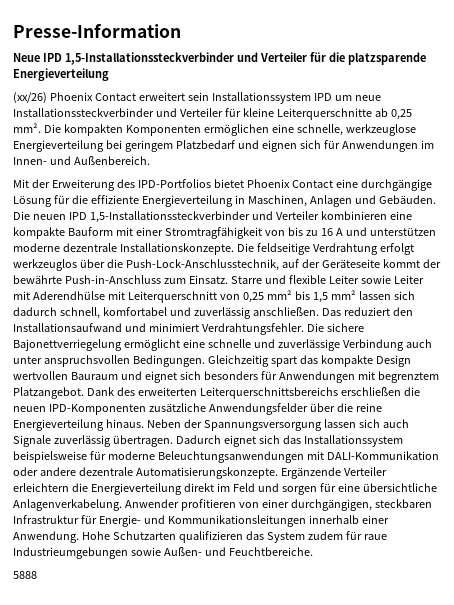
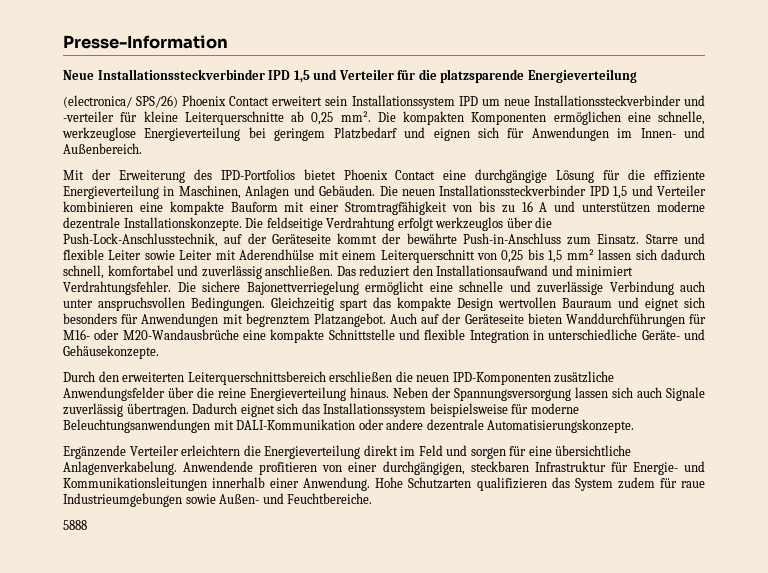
[42,52,234,65] IPD 1,5-Installationssteckverbinder -> [97,69,310,83] Installationssteckverbinder IPD 1,5
[13,92,47,104] (xx/26) -> [63,95,179,108] (electronica/ SPS/26)
[179,108,223,117] Verteiler -> [63,111,114,122] -verteiler
[68,211,250,223] IPD 1,5-Installationssteckverbinder -> [439,185,628,199] Installationssteckverbinder IPD 1,5
(125, 295) none -> [342,250,377,260] einem
[266,290,292,300] mm² -> (524, 256) none
[86,387,338,399] Dank des erweiterten Leiterquerschnittsbereichs -> [389,313,706,327] [63,329,705,343] [63,345,159,359] [63,371,326,385] Auch auf der Geräteseite bieten Wanddurchführungen für M16- oder M20-Wandausbrüche eine kompakte Schnittstelle und flexible Integration in unterschiedliche Geräte- und Gehäusekonzepte. // Durch den erweiterten Leiterquerschnittsbereich
(278, 473) none -> (635, 426) //
[124,499,179,508] Anwender -> [183,461,254,472] Anwendende

